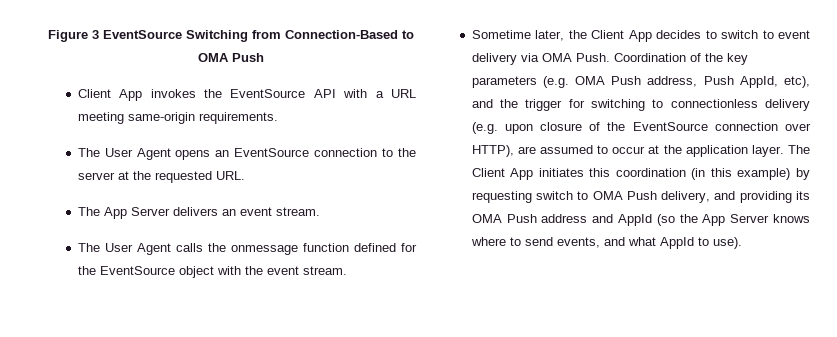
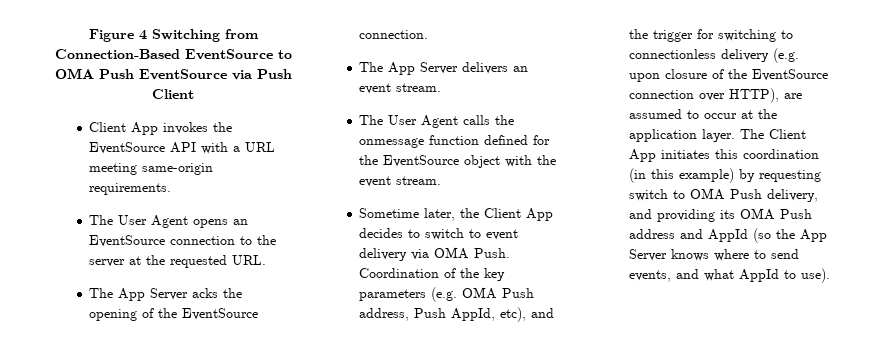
[91,30,182,39] 3 EventSource -> [138,30,147,40] 4
[401,30,414,39] [197,53,264,62] to OMA Push -> [184,49,292,60] [54,68,292,80] [152,89,194,99] EventSource to OMA Push EventSource via Push Client
(245, 175) none -> [89,288,243,301] [89,308,259,321] [359,30,429,39] // The App Server acks the opening of the EventSource connection.

